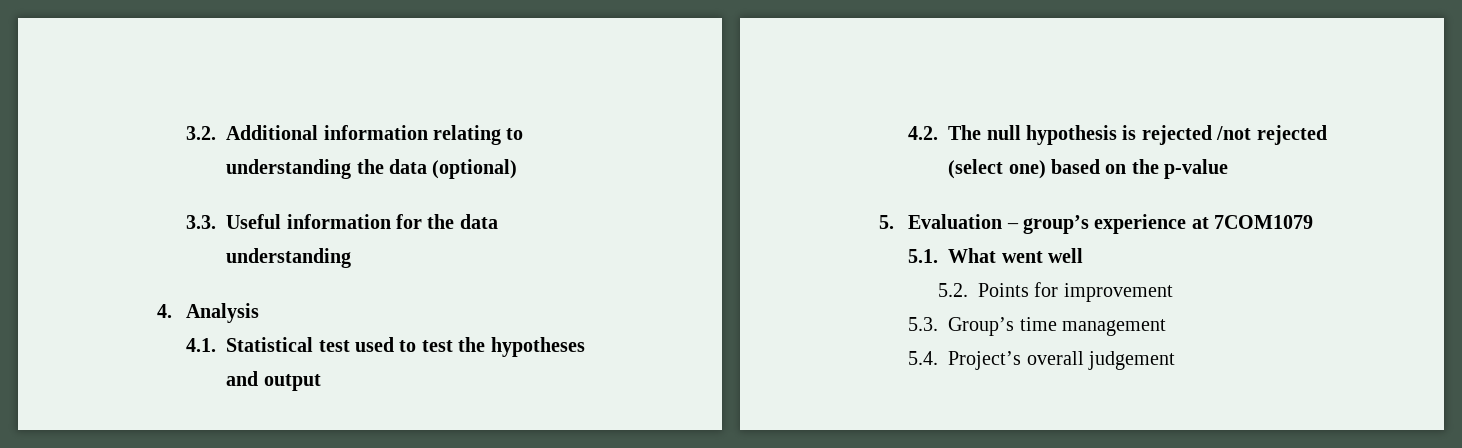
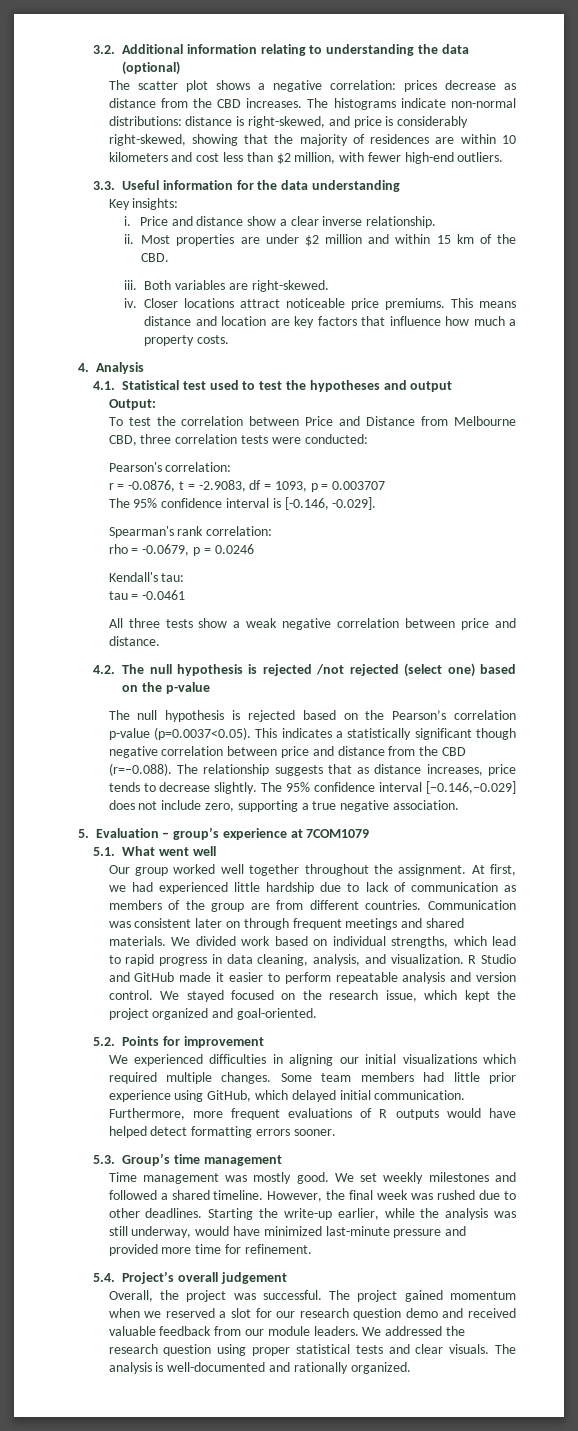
(518, 169) none -> [108,80,516,92] [108,98,516,110] [108,116,469,128] [108,134,516,146] [108,152,504,164] // The scatter plot shows a negative correlation: prices decrease as distance from the CBD increases. The histograms indicate non-normal distributions: distance is right-skewed, and price is considerably right-skewed, showing that the majority of residences are within 10 kilometers and cost less than $2 million, with fewer high-end outliers.
(352, 258) none -> [108,198,179,210] [124,216,437,228] [124,234,516,246] [141,253,170,262] [124,280,329,292] [124,298,516,310] [144,316,516,328] [144,335,229,346] // Key insights: // i. Price and distance show a clear inverse relationship. // ii. Most properties are under $2 million and within 15 km of the CBD. // iii. Both variables are right-skewed. // iv. Closer locations attract noticeable price premiums. This means distance and location are key factors that influence how much a property costs.
(321, 382) none -> [108,399,156,410] [108,416,516,426] [108,434,368,446] [108,462,232,472] [108,480,386,492] [108,497,377,510] [108,526,273,538] [108,544,254,556] [108,572,185,582] [108,590,186,600] [108,618,516,630] [108,636,160,646] // Output: // To test the correlation between Price and Distance from Melbourne CBD, three correlation tests were conducted: // Pearson's correlation: // r = -0.0876, t = -2.9083, df = 1093, p = 0.003707 // The 95% confidence interval is [-0.146, -0.029]. // Spearman's rank correlation: // rho = -0.0679, p = 0.0246 // Kendall's tau: // tau = -0.0461 // All three tests show a weak negative correlation between price and distance.
(1229, 169) none -> [108,710,516,722] [108,727,516,740] [108,746,466,758] [108,763,516,776] [108,781,516,794] [108,800,459,812] // The null hypothesis is rejected based on the Pearson’s correlation p-value (p=0.0037<0.05). This indicates a statistically significant though negative correlation between price and distance from the CBD (r=−0.088). The relationship suggests that as distance increases, price tends to decrease slightly. The 95% confidence interval [−0.146,−0.029] does not include zero, supporting a true negative association.
[937,282,1173,302] [908,317,1167,336] [908,351,1176,370] 5.2. Points for improvement // 5.3. Group’s time management // 5.4. Project’s overall judgement -> [108,864,516,876] [108,882,516,894] [108,900,516,912] [108,918,464,930] [108,936,516,948] [108,954,516,966] [108,972,516,984] [108,990,516,1002] [108,1008,317,1020] [93,1036,264,1048] [108,1054,516,1066] [108,1072,516,1084] [108,1090,466,1102] [108,1108,516,1120] [108,1126,336,1138] [93,1153,282,1166] [108,1172,516,1184] [108,1190,516,1202] [108,1208,516,1220] [108,1226,467,1238] [108,1244,312,1256] [93,1271,287,1284] [108,1290,516,1302] [108,1308,516,1320] [108,1326,465,1336] [108,1344,516,1356] [108,1362,411,1374] Our group worked well together throughout the assignment. At first, we had experienced little hardship due to lack of communication as members of the group are from different countries. Communication was consistent later on through frequent meetings and shared materials. We divided work based on individual strengths, which lead to rapid progress in data cleaning, analysis, and visualization. R Studio and GitHub made it easier to perform repeatable analysis and version control. We stayed focused on the research issue, which kept the project organized and goal-oriented. // 5.2. Points for improvement // We experienced difficulties in aligning our initial visualizations which required multiple changes. Some team members had little prior experience using GitHub, which delayed initial communication. Furthermore, more frequent evaluations of R outputs would have helped detect formatting errors sooner. // 5.3. Group’s time management // Time management was mostly good. We set weekly milestones and followed a shared timeline. However, the final week was rushed due to other deadlines. Starting the write-up earlier, while the analysis was still underway, would have minimized last-minute pressure and provided more time for refinement. // 5.4. Project’s overall judgement // Overall, the project was successful. The project gained momentum when we reserved a slot for our research question demo and received valuable feedback from our module leaders. We addressed the research question using proper statistical tests and clear visuals. The analysis is well-documented and rationally organized.

